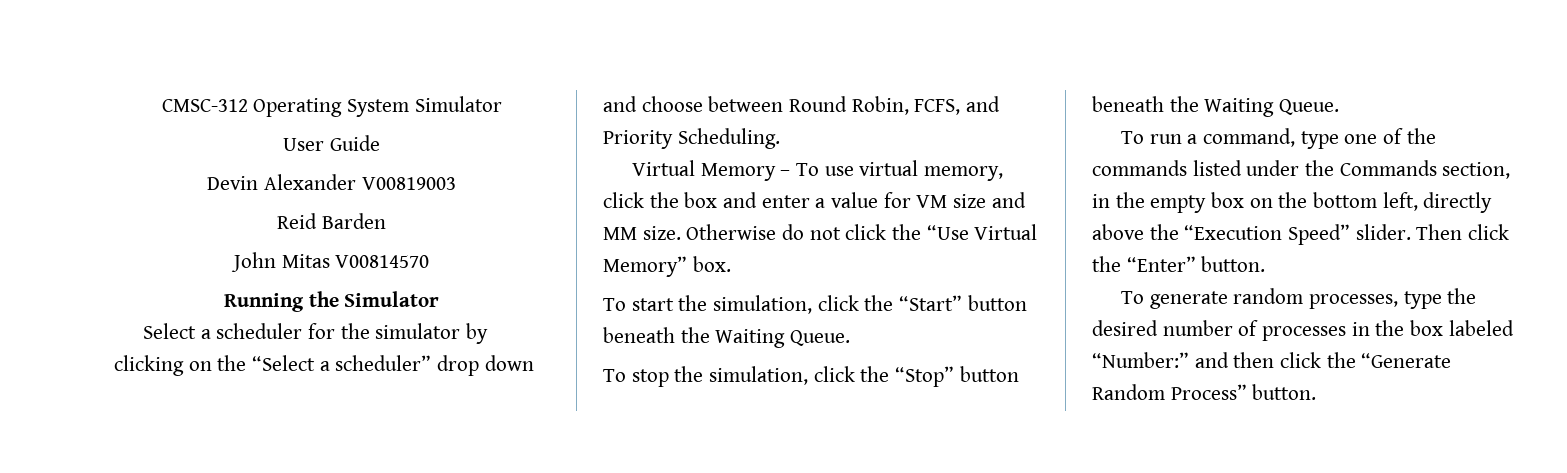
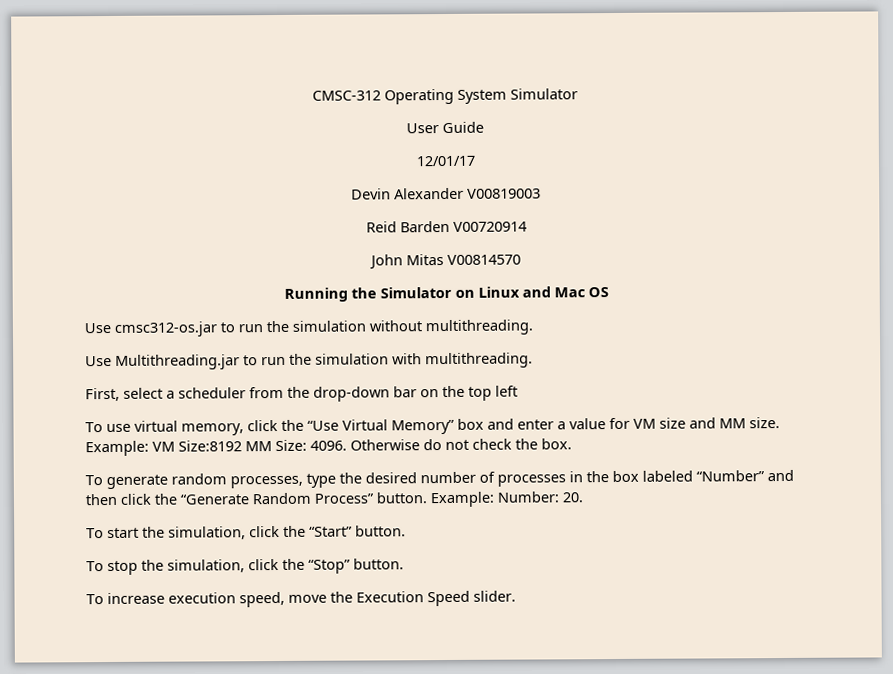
(380, 143) none -> [415,155,475,167] // 12/01/17
(386, 221) none -> [452,221,527,232] V00720914
[142,323,488,344] [114,355,534,376] [603,96,1001,115] [603,128,780,149] [631,160,791,181] // Select a scheduler for the simulator by clicking on the “Select a scheduler” drop down and choose between Round Robin, FCFS, and Priority Scheduling. // Virtual Memory – -> [454,286,609,298] [84,319,533,337] [85,352,533,370] [85,385,518,402] on Linux and Mac OS // Use cmsc312-os.jar to run the simulation without multithreading. // Use Multithreading.jar to run the simulation with multithreading. // First, select a scheduler from the drop-down bar on the top left //
(679, 200) none -> [307,419,455,435] “Use Virtual Memory”
[686,224,1038,240] [603,256,731,277] [603,295,1027,314] [603,327,851,348] [603,366,1019,387] [1092,96,1340,117] [1120,128,1436,149] [1092,160,1511,179] [1092,192,1493,213] [1092,224,1510,245] [1092,256,1266,272] Otherwise do not click the “Use Virtual Memory” box. // To start the simulation, click the “Start” button beneath the Waiting Queue. // To stop the simulation, click the “Stop” button beneath the Waiting Queue. // To run a command, type one of the commands listed under the Commands section, in the empty box on the bottom left, directly above the “Execution Speed” slider. Then click the “Enter” button. -> [85,438,572,457] Example: VM Size:8192 MM Size: 4096. Otherwise do not check the box.
[1092,352,1189,368] “Number:” -> [696,470,765,482] “Number”
(1317, 392) none -> [430,491,583,508] [86,525,406,540] [86,558,404,576] [86,590,516,608] Example: Number: 20. // To start the simulation, click the “Start” button. // To stop the simulation, click the “Stop” button. // To increase execution speed, move the Execution Speed slider.

